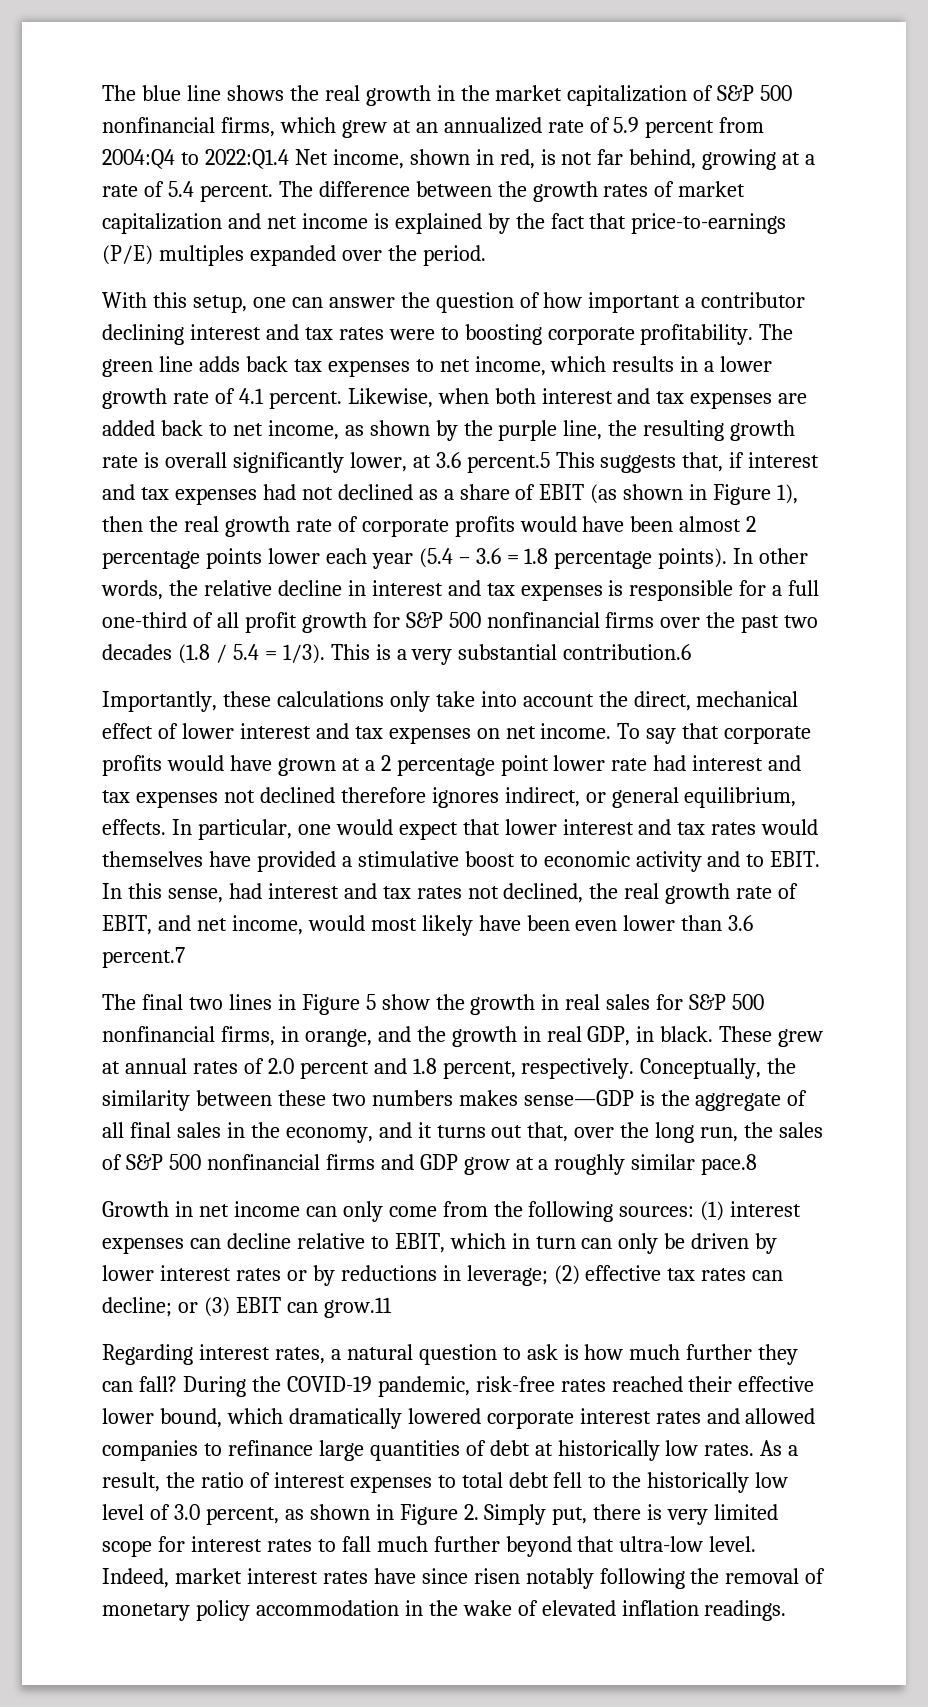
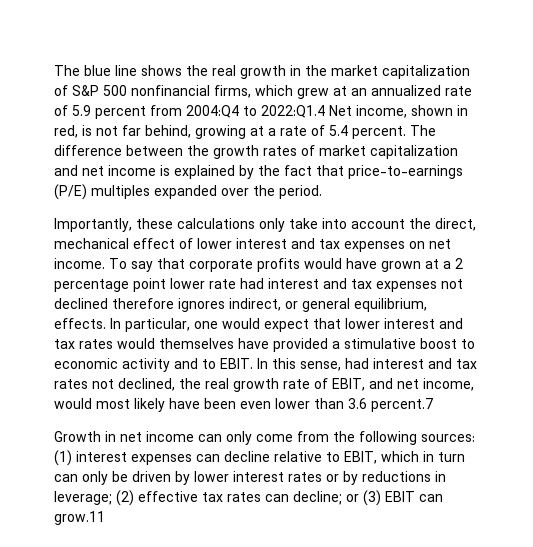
[102,292,806,313] [102,324,794,345] [102,356,773,377] [102,388,808,409] [102,420,796,441] [102,452,820,473] [102,484,799,505] [102,516,757,537] [102,548,809,569] [101,580,820,601] [102,612,819,633] [102,644,692,665] // With this setup, one can answer the question of how important a contributor declining interest and tax rates were to boosting corporate profitability. The green line adds back tax expenses to net income, which results in a lower growth rate of 4.1 percent. Likewise, when both interest and tax expenses are added back to net income, as shown by the purple line, the resulting growth rate is overall significantly lower, at 3.6 percent.5 This suggests that, if interest and tax expenses had not declined as a share of EBIT (as shown in Figure 1), then the real growth rate of corporate profits would have been almost 2 percentage points lower each year (5.4 – 3.6 = 1.8 percentage points). In other words, the relative decline in interest and tax expenses is responsible for a full one-third of all profit growth for S&P 500 nonfinancial firms over the past two decades (1.8 / 5.4 = 1/3). This is a very substantial contribution.6 -> (322, 192) none
[102,994,765,1015] [102,1026,824,1047] [102,1058,797,1079] [102,1090,808,1111] [102,1122,824,1143] [102,1154,758,1175] // The final two lines in Figure 5 show the growth in real sales for S&P 500 nonfinancial firms, in orange, and the growth in real GDP, in black. These grew at annual rates of 2.0 percent and 1.8 percent, respectively. Conceptually, the similarity between these two numbers makes sense—GDP is the aggregate of all final sales in the economy, and it turns out that, over the long run, the sales of S&P 500 nonfinancial firms and GDP grow at a roughly similar pace.8 -> (433, 405) none
[102,1344,799,1365] [102,1376,815,1397] [102,1408,816,1429] [102,1440,799,1461] [102,1472,789,1493] [102,1504,779,1525] [102,1536,757,1557] [102,1568,826,1589] [102,1600,787,1621] // Regarding interest rates, a natural question to ask is how much further they can fall? During the COVID-19 pandemic, risk-free rates reached their effective lower bound, which dramatically lowered corporate interest rates and allowed companies to refinance large quantities of debt at historically low rates. As a result, the ratio of interest expenses to total debt fell to the historically low level of 3.0 percent, as shown in Figure 2. Simply put, there is very limited scope for interest rates to fall much further beyond that ultra-low level. Indeed, market interest rates have since risen notably following the removal of monetary policy accommodation in the wake of elevated inflation readings. -> (105, 518) none

